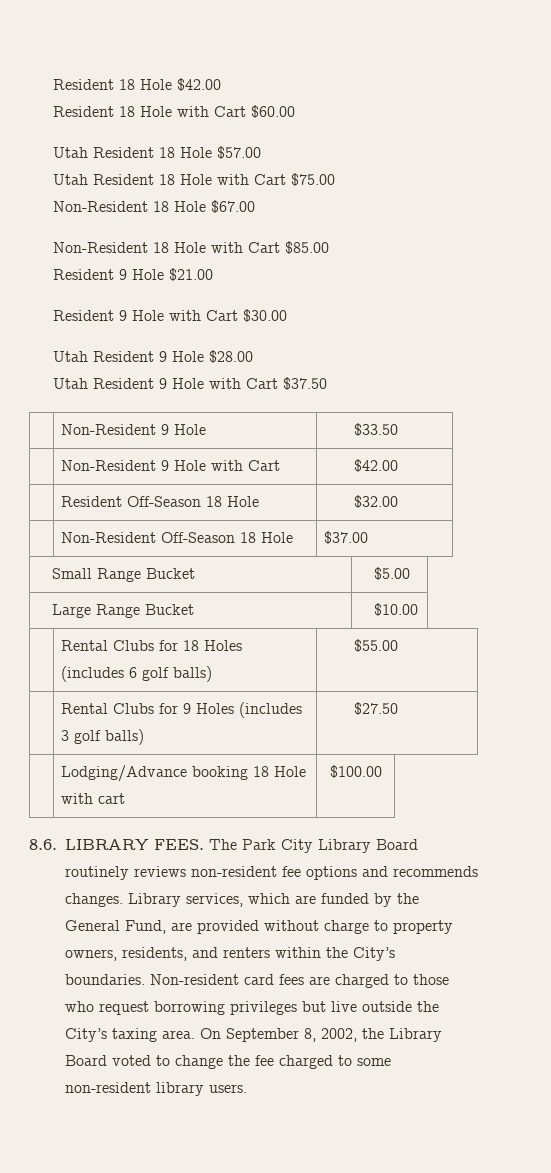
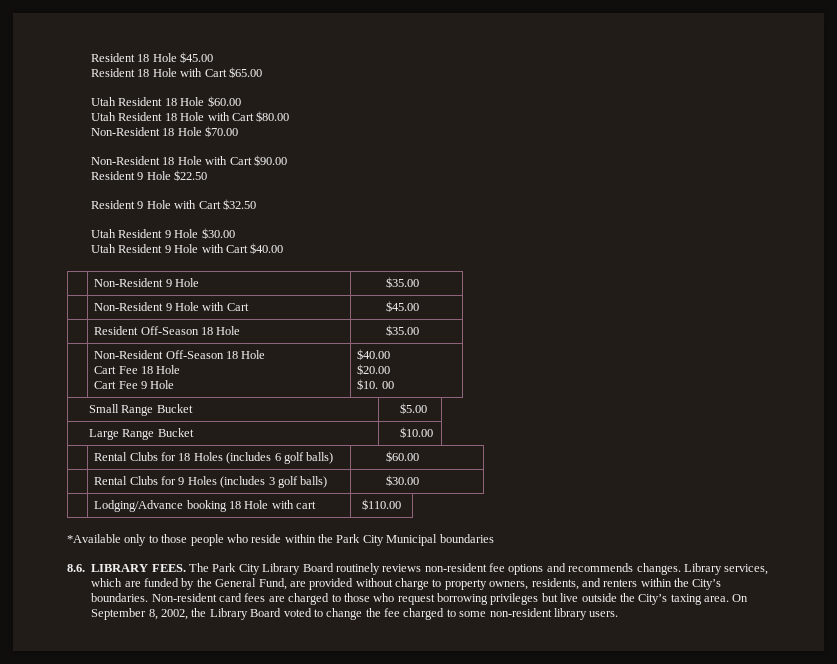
[53,78,222,91] [53,105,296,118] [53,146,262,159] Resident 18 Hole $42.00 // Resident 18 Hole with Cart $60.00 // Utah Resident 18 Hole $57.00 -> [91,52,214,63] [91,67,262,78] [91,96,241,107] Resident 18 Hole $45.00 // Resident 18 Hole with Cart $65.00 // Utah Resident 18 Hole $60.00
[291,173,336,186] [53,200,256,213] $75.00 // Non-Resident 18 Hole $67.00 -> [256,111,290,122] [91,126,239,137] $80.00 // Non-Resident 18 Hole $70.00
[285,241,330,254] [53,268,214,281] [53,309,288,322] [53,350,254,363] $85.00 // Resident 9 Hole $21.00 // Resident 9 Hole with Cart $30.00 // Utah Resident 9 Hole $28.00 -> [253,155,287,166] [91,170,208,181] [91,199,256,210] [91,228,235,239] $90.00 // Resident 9 Hole $22.50 // Resident 9 Hole with Cart $32.50 // Utah Resident 9 Hole $30.00
[283,377,328,390] $37.50 -> [250,243,284,254] $40.00
[353,423,398,436] $33.50 -> [386,277,420,288] $35.00
[353,459,398,472] $42.00 -> [386,301,420,312] $45.00
[353,495,398,508] $32.00 -> [386,325,420,336] $35.00
[324,531,369,544] | $37.00 -> [94,365,181,374] [94,380,175,389] [357,349,391,360] [357,364,391,375] [357,379,394,390] // Cart Fee 18 Hole // Cart Fee 9 Hole | $40.00 // $20.00 // $10. 00
[353,639,398,652] $55.00 -> [386,451,420,462] $60.00
[353,702,398,715] $27.50 -> [386,475,420,486] $30.00
[329,765,382,778] $100.00 -> [361,499,401,510] [67,534,494,546] $110.00 // *Available only to those people who reside within the Park City Municipal boundaries

